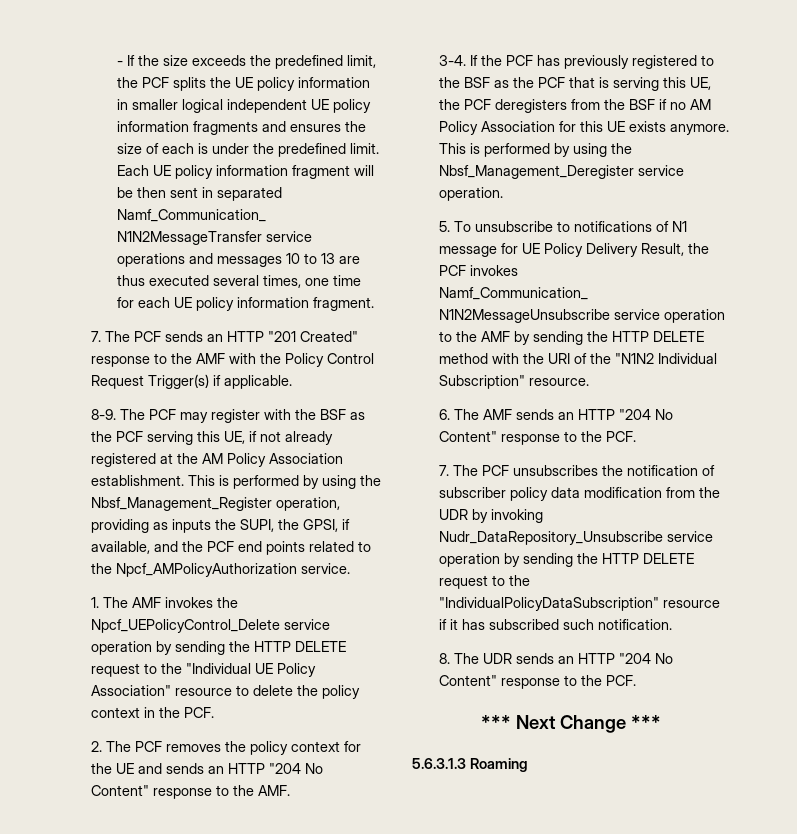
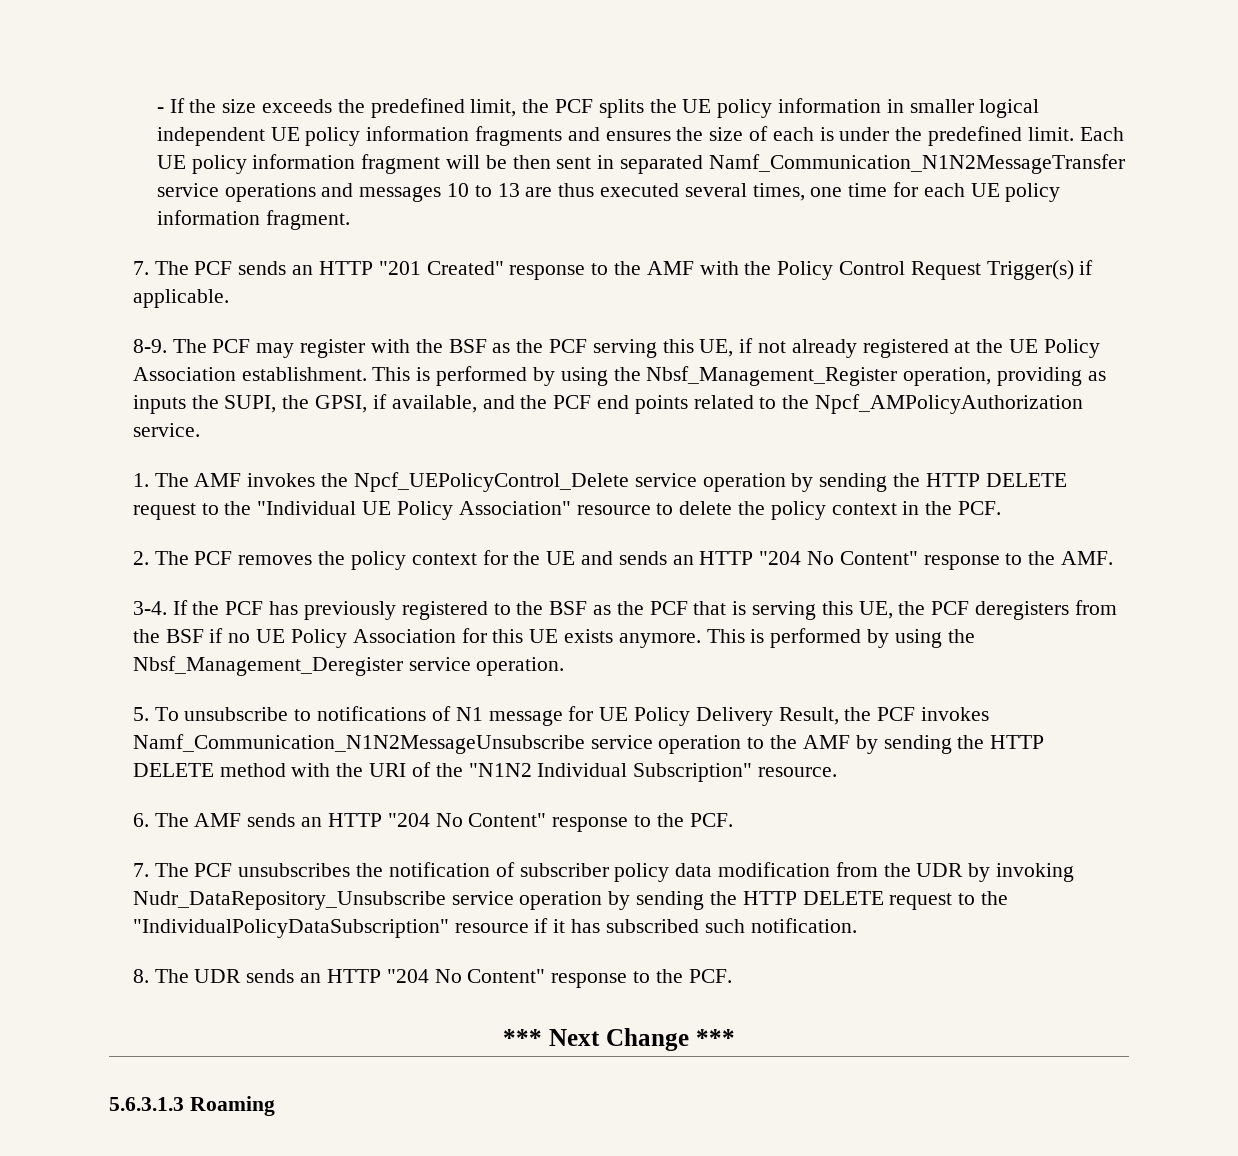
[201,453,223,464] AM -> [1008,339,1038,353] UE
[689,99,711,110] AM -> [256,629,286,643] UE

